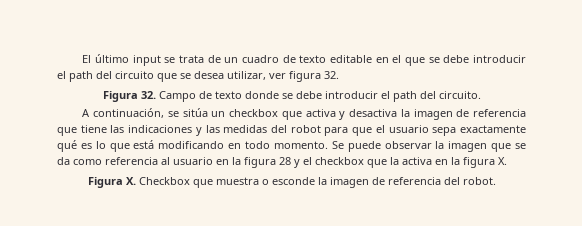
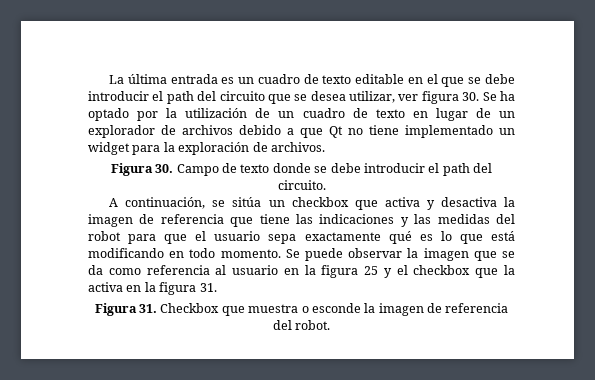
[82,54,221,66] El último input se trata de -> [109,74,235,84] La última entrada es
[324,71,339,79] [102,91,156,102] 32. // Figura 32. -> [462,91,515,101] [88,108,515,121] [88,125,515,138] [88,142,325,155] [110,163,174,176] 30. Se ha optado por la utilización de un cuadro de texto en lugar de un explorador de archivos debido a que Qt no tiene implementado un widget para la exploración de archivos. // Figura 30.
[279,157,291,165] 28 -> [364,266,379,275] 25
[498,157,507,165] [87,177,136,188] X. // Figura X. -> [199,283,217,292] [94,303,157,316] 31. // Figura 31.

